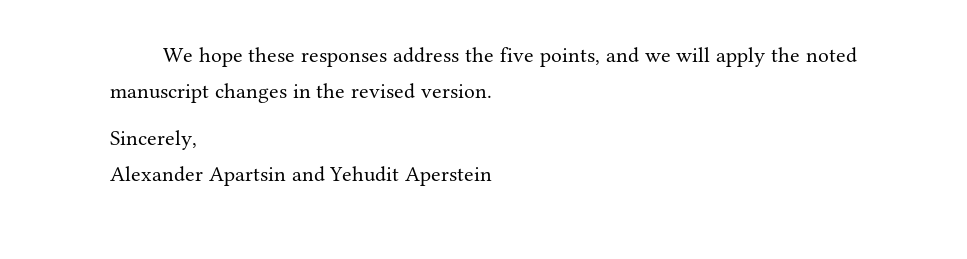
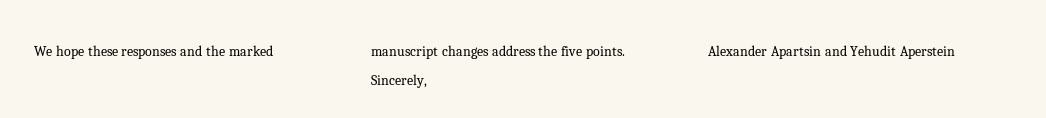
[393,47,857,67] [110,83,493,103] address the five points, and we will apply the noted manuscript changes in the revised version. -> [180,45,625,59] and the marked manuscript changes address the five points.

